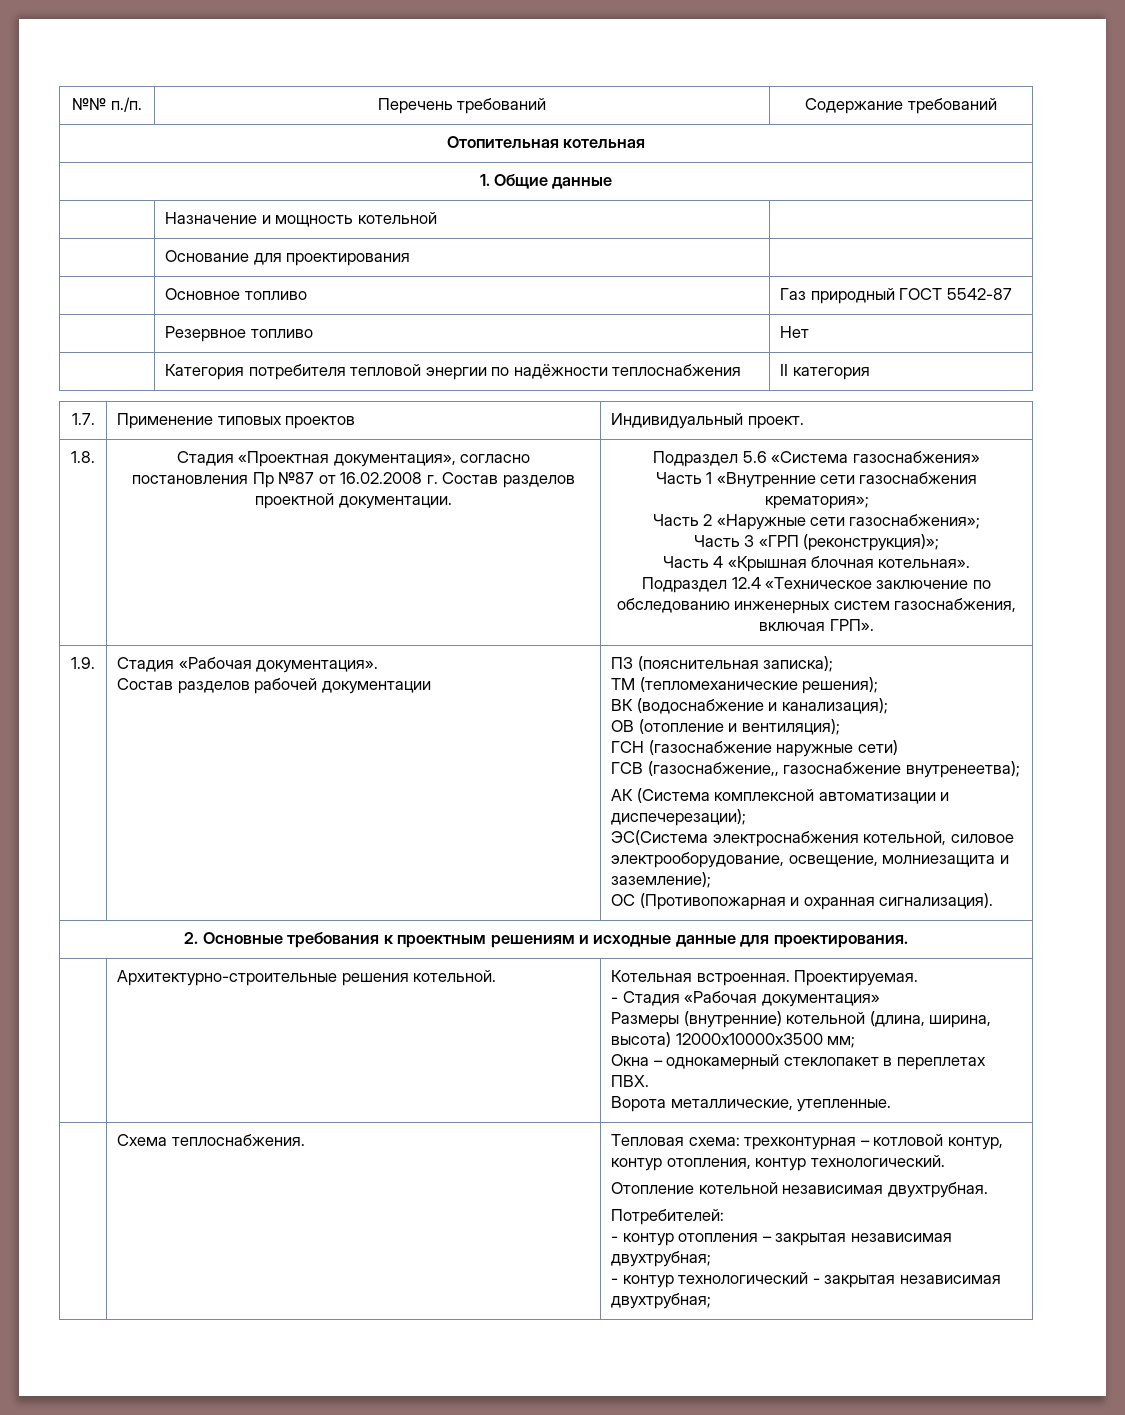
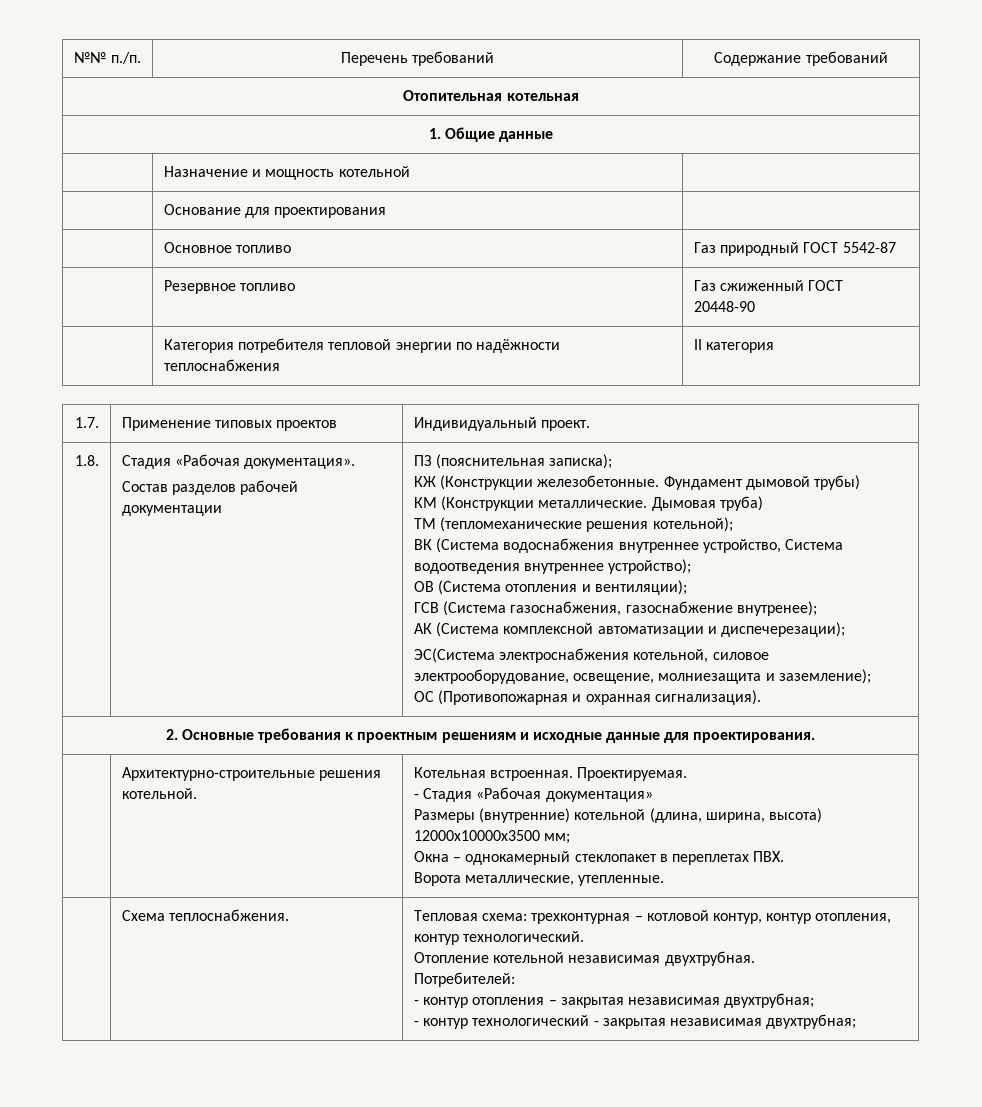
[780,326,810,338] Нет -> [693,280,844,291] [693,301,755,312] Газ сжиженный ГОСТ 20448-90
[176,451,531,467] [132,472,575,488] [255,493,452,509] [653,451,980,467] [655,472,978,488] [764,496,869,509] [652,514,981,530] [693,534,940,551] [662,556,971,572] [642,577,991,593] [616,598,1017,614] [759,619,874,631] [71,657,95,669] | Стадия «Проектная документация», согласно постановления Пр №87 от 16.02.2008 г. Состав разделов проектной документации. | Подраздел 5.6 «Система газоснабжения» // Часть 1 «Внутренние сети газоснабжения крематория»; // Часть 2 «Наружные сети газоснабжения»; // Часть 3 «ГРП (реконструкция)»; // Часть 4 «Крышная блочная котельная». // Подраздел 12.4 «Техническое заключение по обследованию инженерных систем газоснабжения, включая ГРП». // 1.9. -> (99, 460) none
(834, 664) none -> [413,475,860,490] [413,496,763,511] // КЖ (Конструкции железобетонные. Фундамент дымовой трубы) // КМ (Конструкции металлические. Дымовая труба)
[802,677,879,694] решения); -> [586,517,733,532] решения котельной);
[636,698,888,714] [611,719,840,735] [611,740,898,757] [611,761,1020,778] (водоснабжение и канализация); // ОВ (отопление и вентиляция); // ГСН (газоснабжение наружные сети) // ГСВ (газоснабжение,, газоснабжение внутренеетва); -> [436,538,843,553] [413,559,692,574] [413,580,687,595] [413,601,817,616] (Система водоснабжения внутреннее устройство, Система водоотведения внутреннее устройство); // ОВ (Система отопления и вентиляции); // ГСВ (Система газоснабжения, газоснабжение внутренее);

